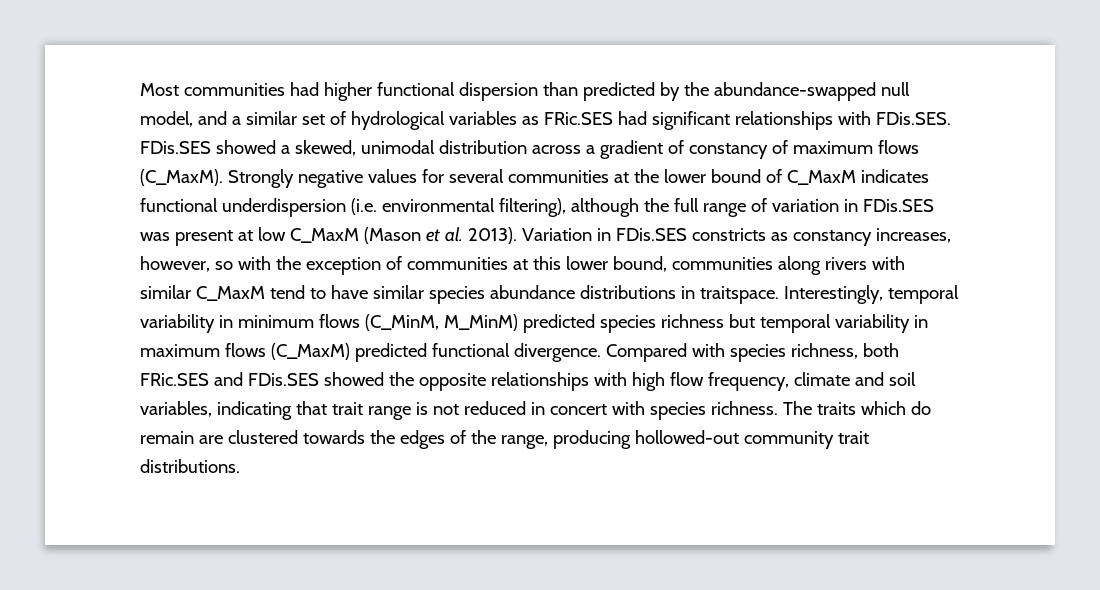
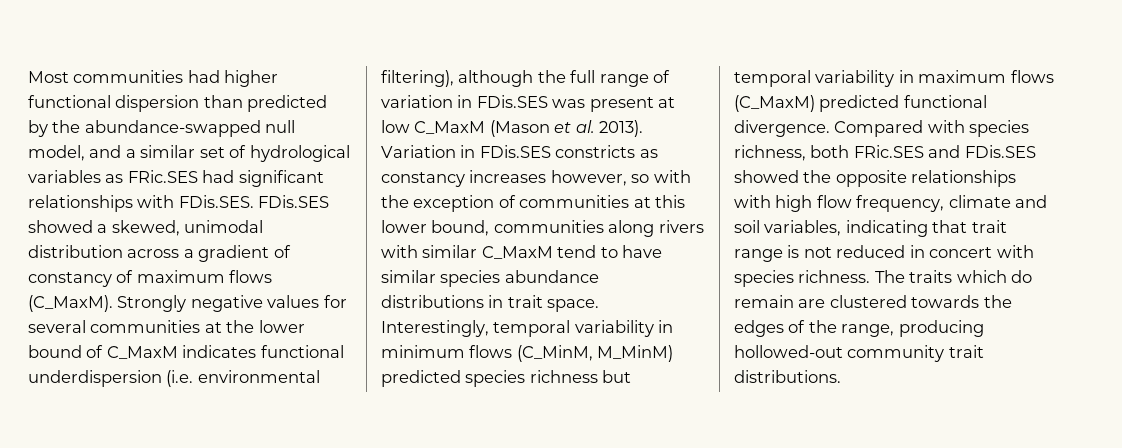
[875,228,951,243] increases, -> [469,170,547,183] increases
[699,286,779,304] traitspace. -> [507,295,600,312] trait space.

